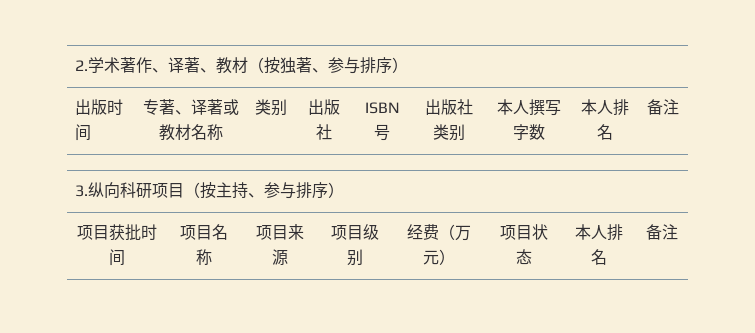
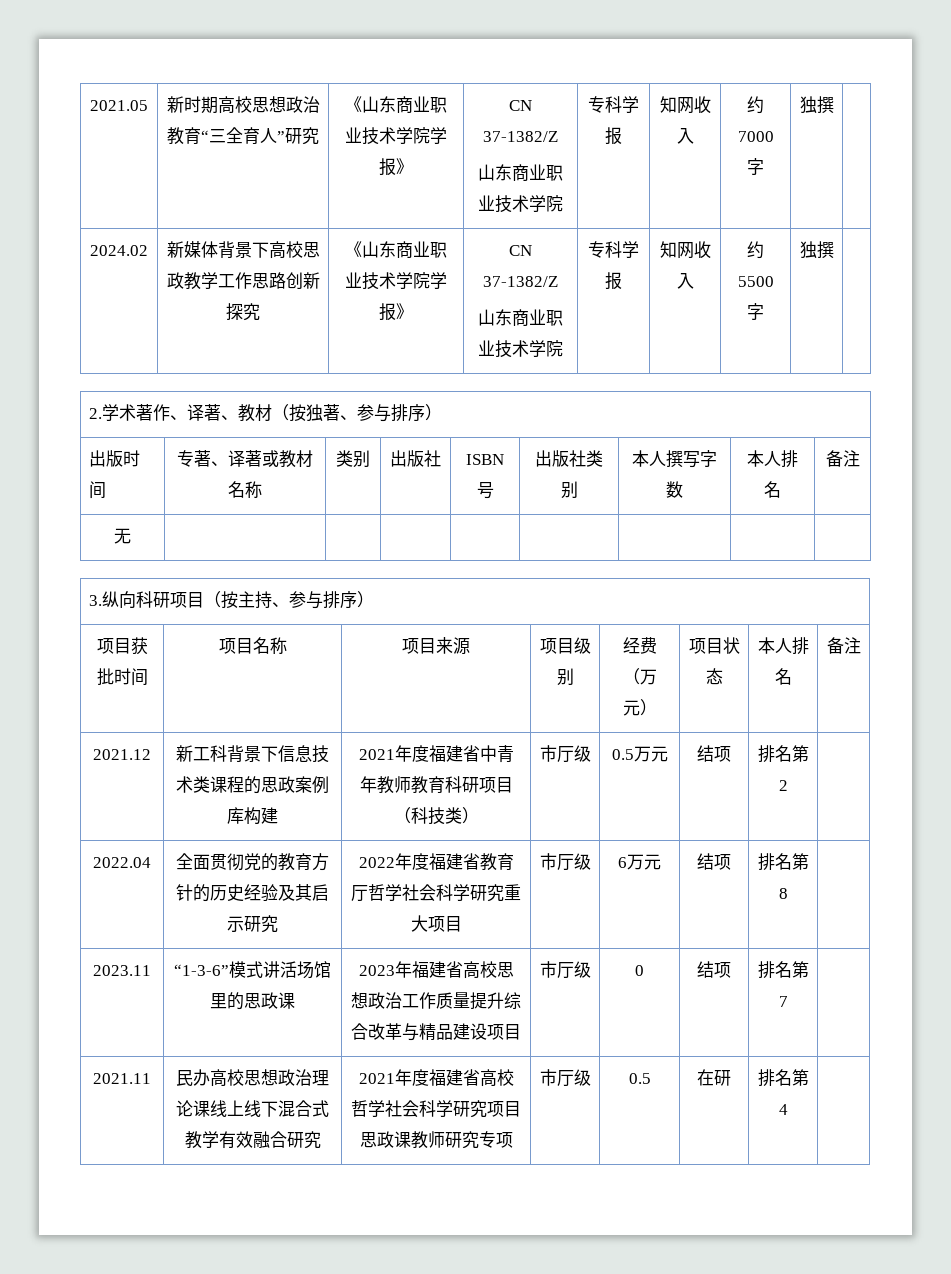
(75, 65) none -> [90,100,148,111] [166,96,320,114] [167,127,319,145] [345,96,447,113] [345,127,447,145] [379,158,413,176] [509,100,532,111] [483,131,558,142] [478,164,563,181] [478,195,563,213] [588,96,639,113] [605,127,622,145] [659,96,711,114] [676,128,694,144] [747,96,764,114] [737,131,774,142] [747,158,764,175] [799,96,834,114] [90,245,148,256] [166,241,320,259] [166,272,320,290] [226,303,260,321] [345,241,447,258] [345,272,447,290] [379,303,413,321] [509,245,532,256] [483,276,558,287] [478,309,563,326] [478,340,563,358] [588,241,639,258] [605,272,622,290] [659,241,711,259] [676,273,694,289] [747,241,764,259] [737,276,774,287] [747,303,764,320] [799,241,834,259] 2021.05 | 新时期高校思想政治教育“三全育人”研究 | 《山东商业职业技术学院学报》 | CN 37-1382/Z // 山东商业职业技术学院 | 专科学报 | 知网收入 | 约7000字 | 独撰 | // 2024.02 | 新媒体背景下高校思政教学工作思路创新探究 | 《山东商业职业技术学院学报》 | CN 37-1382/Z // 山东商业职业技术学院 | 专科学报 | 知网收入 | 约5500字 | 独撰 | //
(679, 107) none -> [114,528,131,544] // 无 | | | | | | | |
(678, 232) none -> [93,749,151,760] [176,745,329,763] [176,776,329,794] [227,807,278,825] [358,745,514,763] [359,776,513,794] [393,807,479,825] [539,745,591,762] [611,746,668,762] [697,745,731,762] [757,745,809,763] [778,780,788,791] [93,857,151,868] [176,853,329,871] [176,884,329,902] [227,915,278,933] [358,853,514,871] [351,884,521,902] [410,915,462,932] [539,853,591,870] [618,854,661,870] [697,853,731,870] [757,853,809,871] [778,888,788,899] [93,965,151,976] [174,961,331,979] [210,992,295,1010] [358,961,514,979] [351,992,521,1010] [351,1023,521,1041] [539,961,591,978] [635,965,644,976] [697,961,731,978] [757,961,809,979] [778,996,788,1007] [93,1073,151,1084] [176,1069,329,1087] [176,1100,329,1117] [184,1131,321,1149] [358,1069,514,1087] [351,1100,521,1118] [359,1131,513,1149] [539,1069,591,1086] [628,1073,651,1084] [697,1069,731,1086] [757,1069,809,1087] [778,1104,788,1115] // 2021.12 | 新工科背景下信息技术类课程的思政案例库构建 | 2021年度福建省中青年教师教育科研项目（科技类） | 市厅级 | 0.5万元 | 结项 | 排名第2 | // 2022.04 | 全面贯彻党的教育方针的历史经验及其启示研究 | 2022年度福建省教育厅哲学社会科学研究重大项目 | 市厅级 | 6万元 | 结项 | 排名第8 | // 2023.11 | “1-3-6”模式讲活场馆里的思政课 | 2023年福建省高校思想政治工作质量提升综合改革与精品建设项目 | 市厅级 | 0 | 结项 | 排名第7 | // 2021.11 | 民办高校思想政治理论课线上线下混合式教学有效融合研究 | 2021年度福建省高校哲学社会科学研究项目思政课教师研究专项 | 市厅级 | 0.5 | 在研 | 排名第4 |

